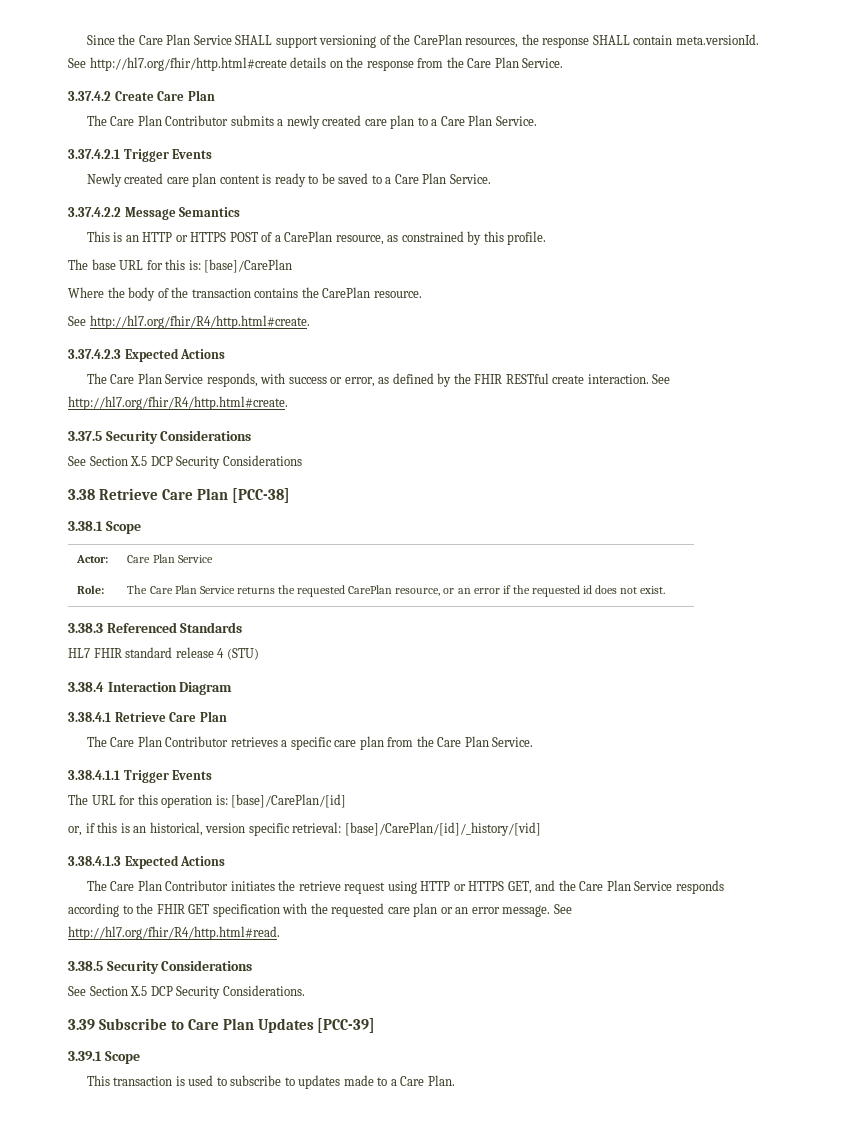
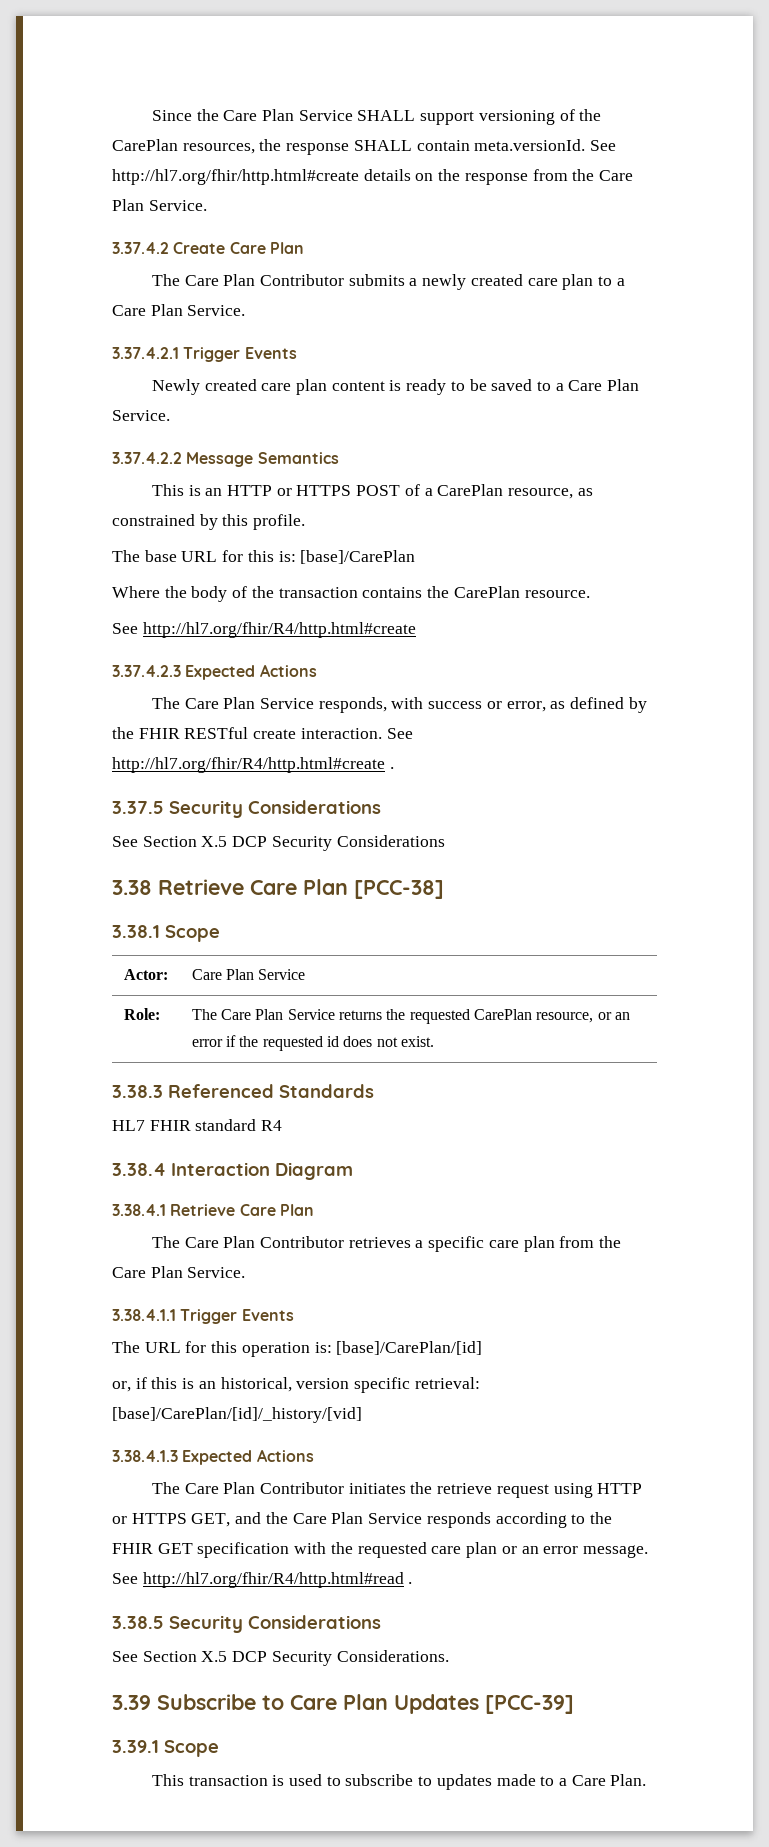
[89,315,310,329] http://hl7.org/fhir/R4/http.html#create. -> [142,622,416,638] http://hl7.org/fhir/R4/http.html#create
[68,396,288,410] http://hl7.org/fhir/R4/http.html#create. -> [112,757,394,773] http://hl7.org/fhir/R4/http.html#create .
[175,647,259,660] release 4 (STU) -> [261,1120,283,1131] R4
[68,926,280,940] http://hl7.org/fhir/R4/http.html#read. -> [142,1572,413,1588] http://hl7.org/fhir/R4/http.html#read .

